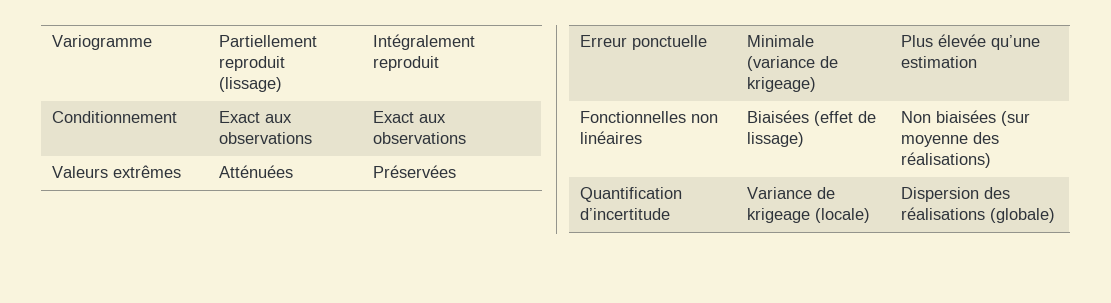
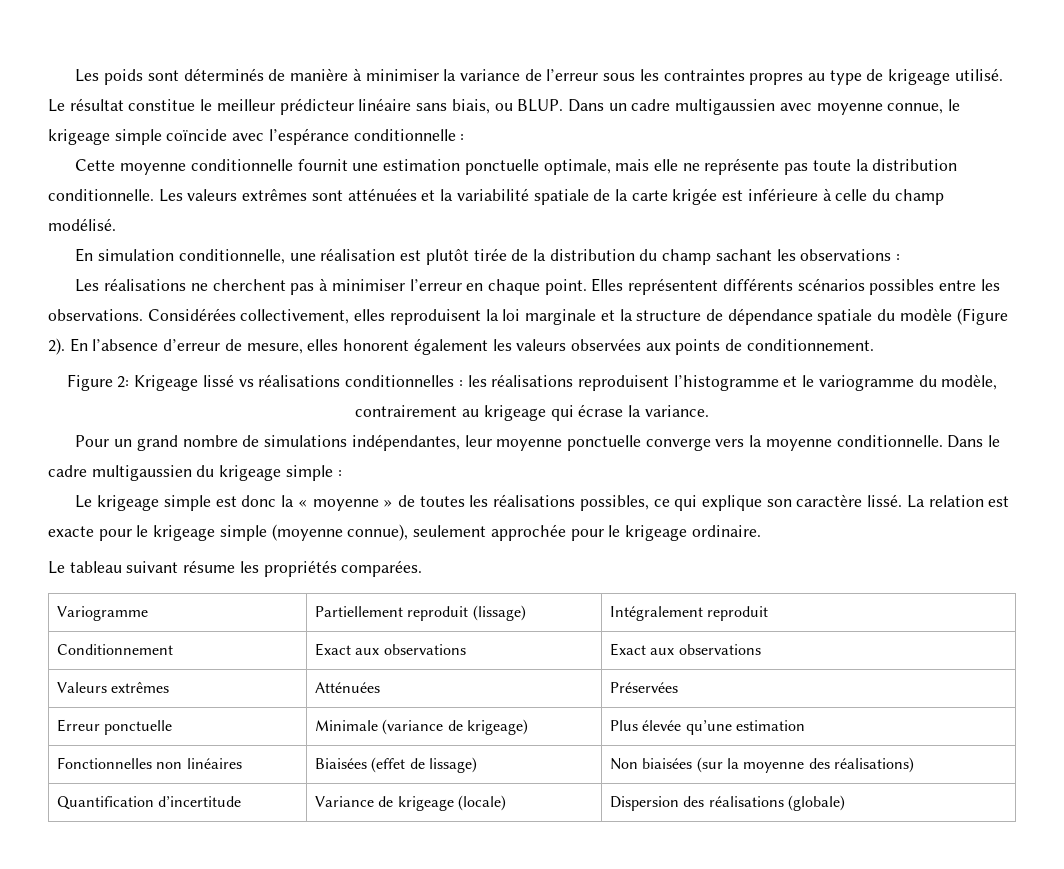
(52, 42) none -> [75,68,1003,85] [48,98,961,115] [48,128,465,145] [75,158,958,175] [48,188,944,205] [48,218,116,231] [75,248,901,265] [75,278,1000,295] [48,308,1008,325] [48,338,874,355] [66,374,998,391] [355,404,709,421] [75,434,1001,451] [48,465,342,481] [75,494,1010,511] [48,524,761,541] [48,560,423,577] Les poids sont déterminés de manière à minimiser la variance de l’erreur sous les contraintes propres au type de krigeage utilisé. Le résultat constitue le meilleur prédicteur linéaire sans biais, ou BLUP. Dans un cadre multigaussien avec moyenne connue, le krigeage simple coïncide avec l’espérance conditionnelle : // Cette moyenne conditionnelle fournit une estimation ponctuelle optimale, mais elle ne représente pas toute la distribution conditionnelle. Les valeurs extrêmes sont atténuées et la variabilité spatiale de la carte krigée est inférieure à celle du champ modélisé. // En simulation conditionnelle, une réalisation est plutôt tirée de la distribution du champ sachant les observations : // Les réalisations ne cherchent pas à minimiser l’erreur en chaque point. Elles représentent différents scénarios possibles entre les observations. Considérées collectivement, elles reproduisent la loi marginale et la structure de dépendance spatiale du modèle (Figure 2). En l’absence d’erreur de mesure, elles honorent également les valeurs observées aux points de conditionnement. // Figure 2: Krigeage lissé vs réalisations conditionnelles : les réalisations reproduisent l’histogramme et le variogramme du modèle, contrairement au krigeage qui écrase la variance. // Pour un grand nombre de simulations indépendantes, leur moyenne ponctuelle converge vers la moyenne conditionnelle. Dans le cadre multigaussien du krigeage simple : // Le krigeage simple est donc la « moyenne » de toutes les réalisations possibles, ce qui explique son caractère lissé. La relation est exacte pour le krigeage simple (moyenne connue), seulement approchée pour le krigeage ordinaire. // Le tableau suivant résume les propriétés comparées. //
(1031, 118) none -> [726,758,739,769] la

